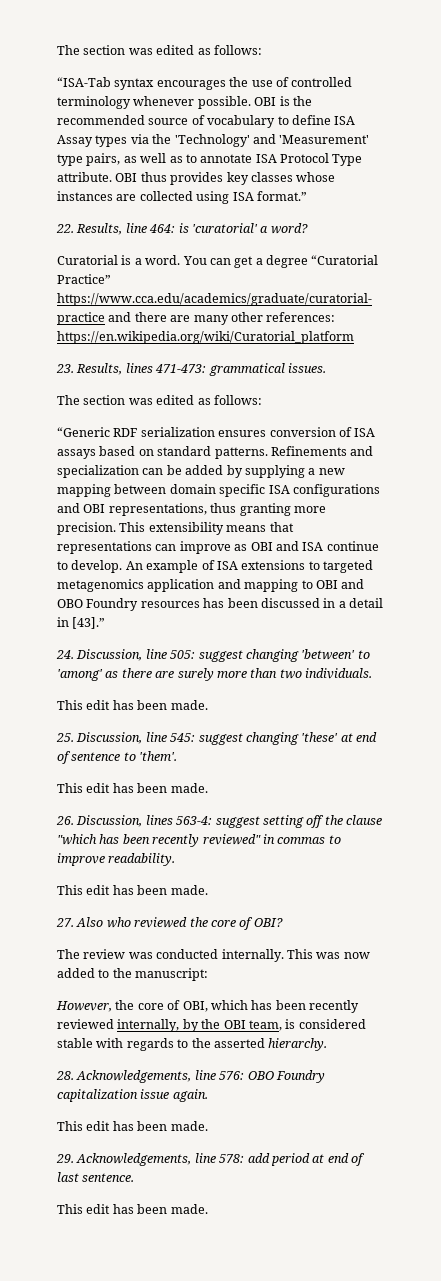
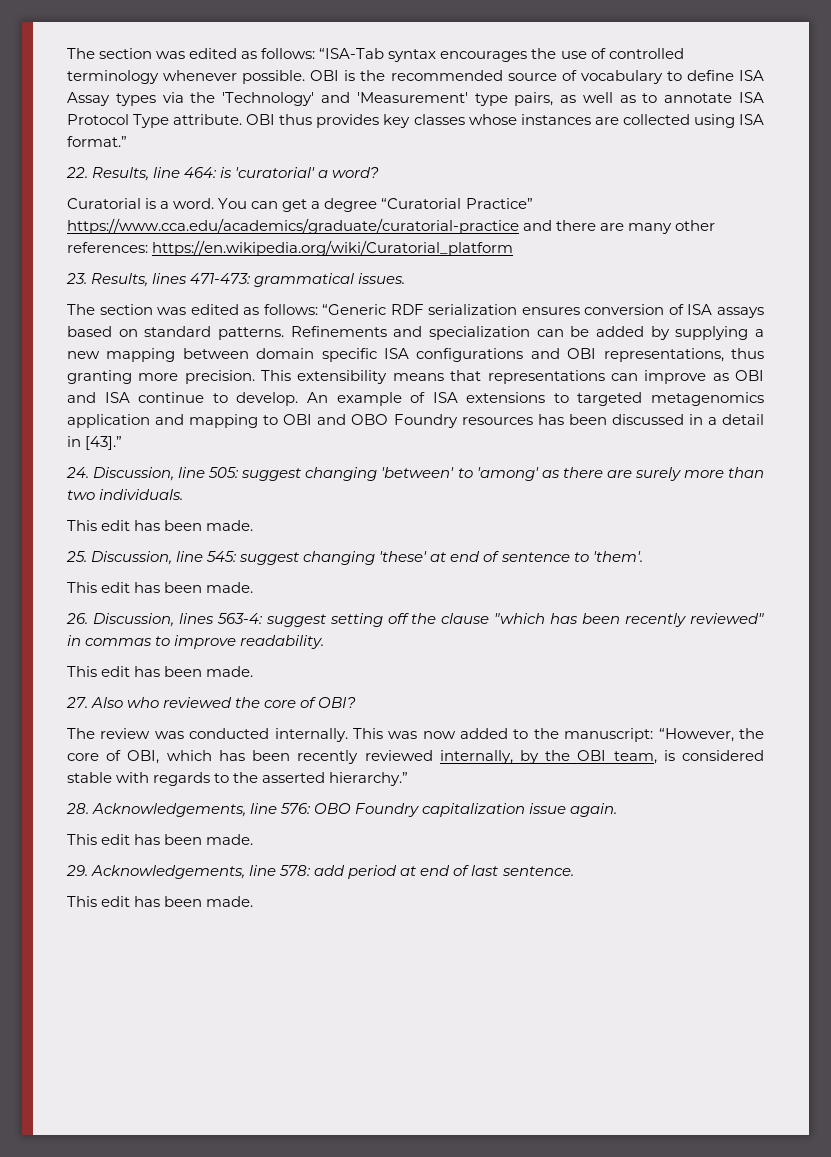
[57,45,262,55] The section was edited as follows: // -> [67,48,316,59] The section was edited as follows:
(262, 400) // -> (318, 309) none
[56,1001,112,1012] // However, -> [658,728,734,742] “However,
[268,1038,328,1051] hierarchy. -> [329,772,409,786] hierarchy.”

